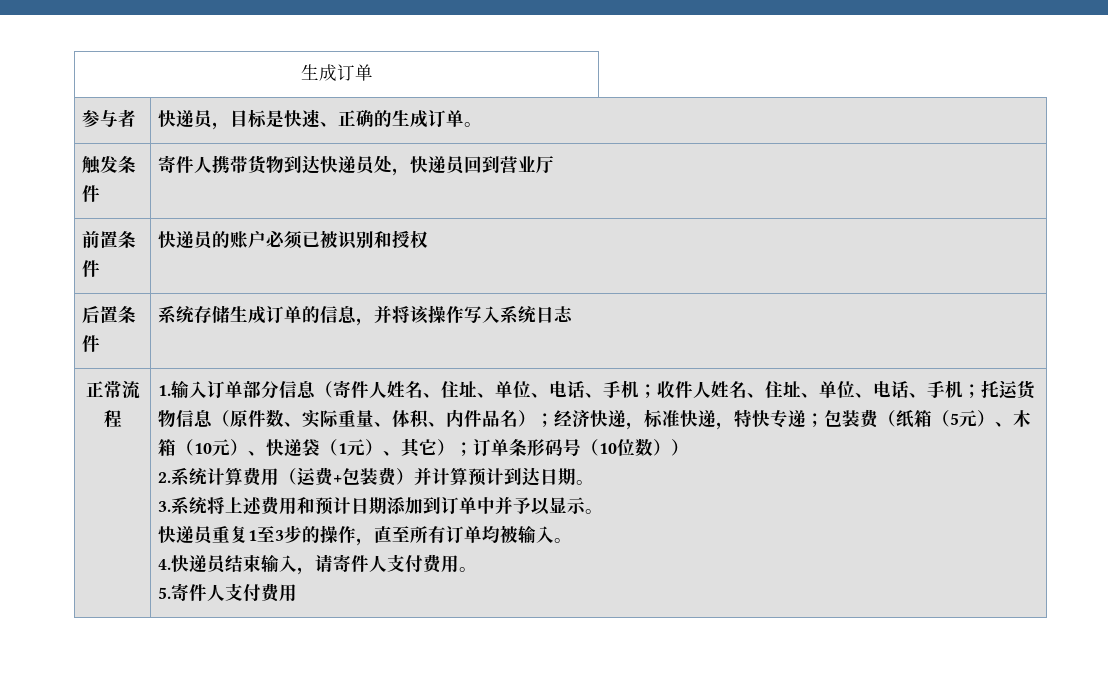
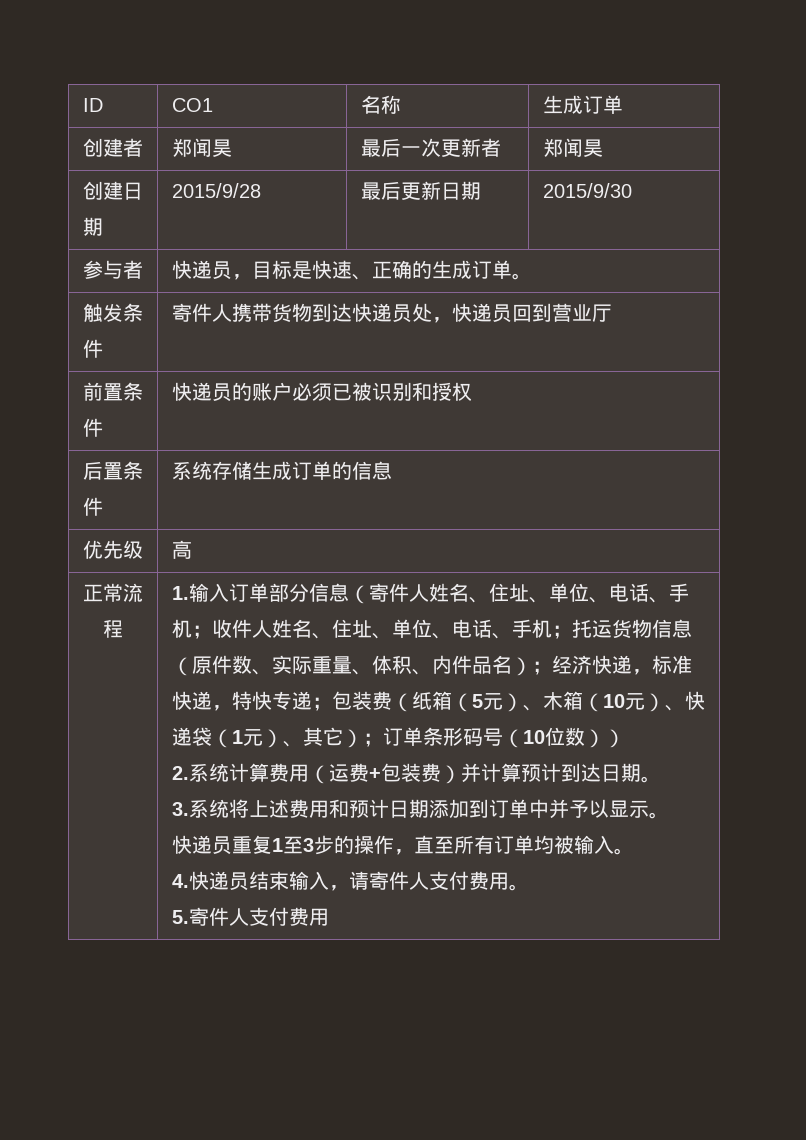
[300,64,373,81] 生成订单 -> [82,98,103,112] [171,98,213,112] [360,95,401,114] [542,95,623,114] [82,138,143,157] [171,138,232,157] [360,138,501,157] [542,138,603,157] [82,181,143,200] [82,217,103,236] [171,183,261,198] [360,181,481,200] [542,183,632,198] ID | CO1 | 名称 | 生成订单 // 创建者 | 郑闻昊 | 最后一次更新者 | 郑闻昊 // 创建日期 | 2015/9/28 | 最后更新日期 | 2015/9/30
[356,305,574,326] ，并将该操作写入系统日志 -> [82,540,143,559] [171,540,192,559] // 优先级 | 高

